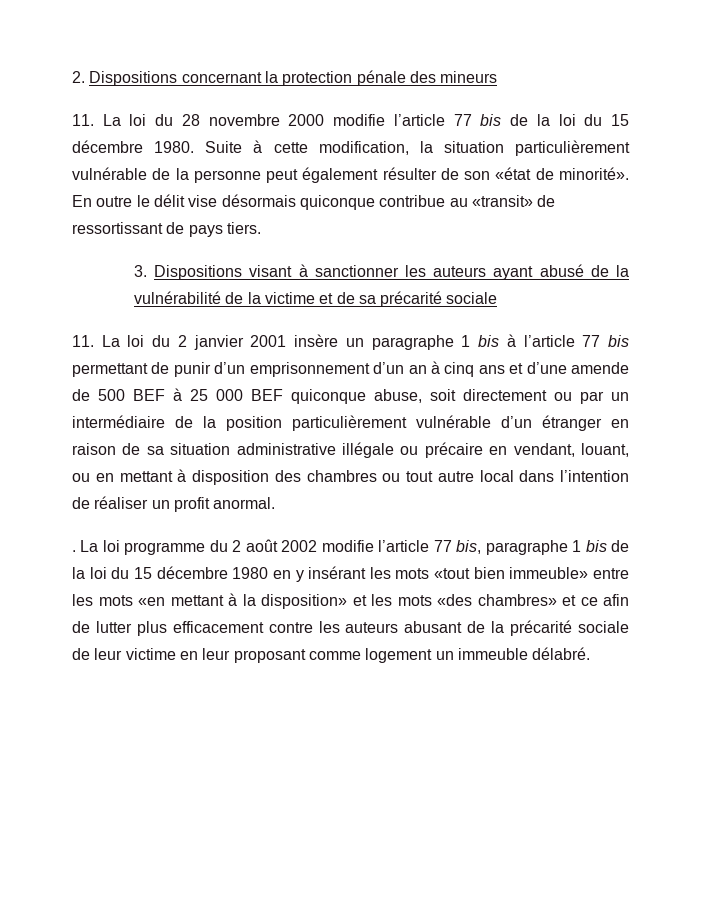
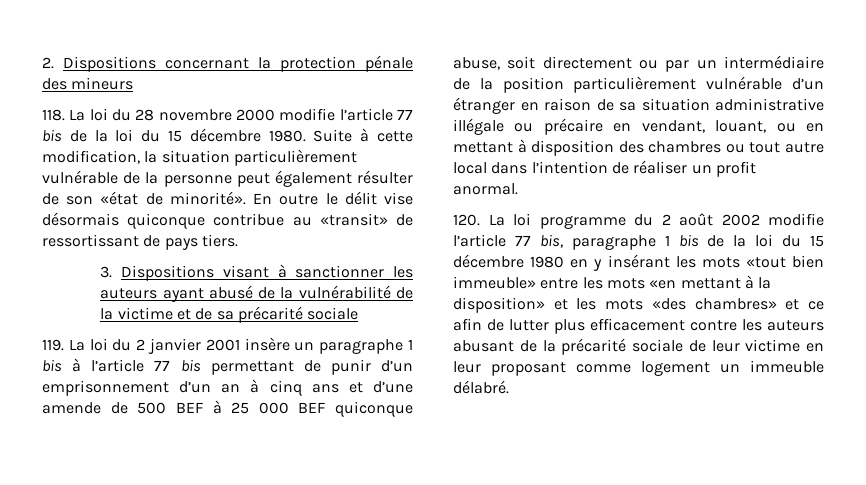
[72,114,94,126] 11. -> [42,109,65,121] 118.
[72,335,94,347] 11. -> [42,339,64,351] 119.
[72,550,76,552] . -> [453,214,480,226] 120.

